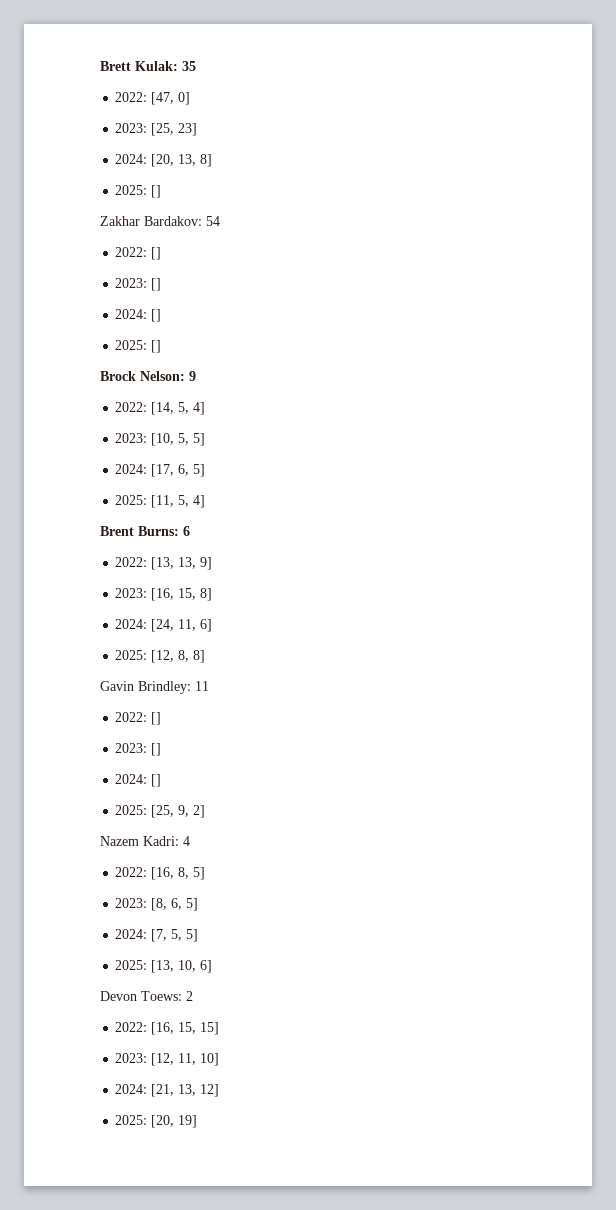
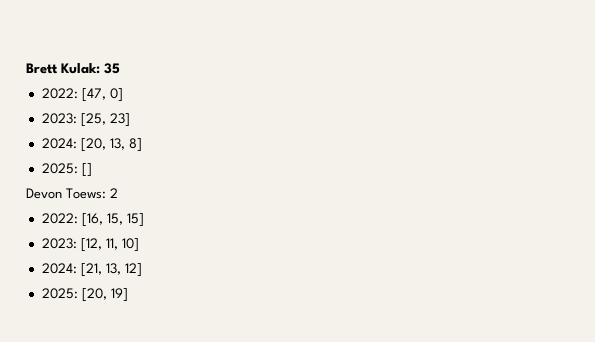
[100,216,220,226] [115,247,162,260] [115,278,162,291] [115,309,162,322] [115,340,162,353] [100,371,196,381] [115,402,206,415] [115,433,206,446] [115,464,206,477] [115,495,206,508] [100,526,190,536] [115,557,213,570] [115,588,213,601] [115,619,213,632] [115,650,206,663] [100,681,209,694] [115,712,162,725] [115,743,162,756] [115,774,162,787] [115,805,206,818] [100,836,190,846] [115,867,206,880] [115,898,199,911] [115,929,199,942] [115,960,213,973] // Zakhar Bardakov: 54 // 2022: [] // 2023: [] // 2024: [] // 2025: [] // Brock Nelson: 9 // 2022: [14, 5, 4] // 2023: [10, 5, 5] // 2024: [17, 6, 5] // 2025: [11, 5, 4] // Brent Burns: 6 // 2022: [13, 13, 9] // 2023: [16, 15, 8] // 2024: [24, 11, 6] // 2025: [12, 8, 8] // Gavin Brindley: 11 // 2022: [] // 2023: [] // 2024: [] // 2025: [25, 9, 2] // Nazem Kadri: 4 // 2022: [16, 8, 5] // 2023: [8, 6, 5] // 2024: [7, 5, 5] // 2025: [13, 10, 6] -> (92, 170) none

